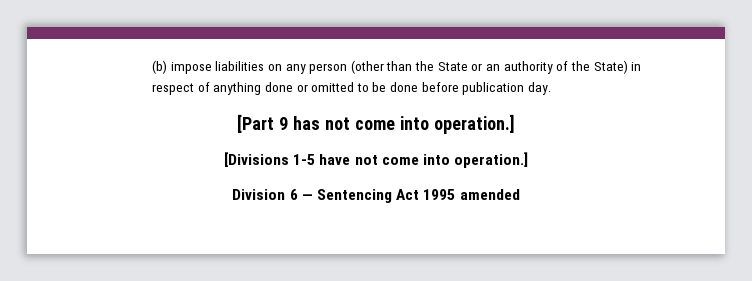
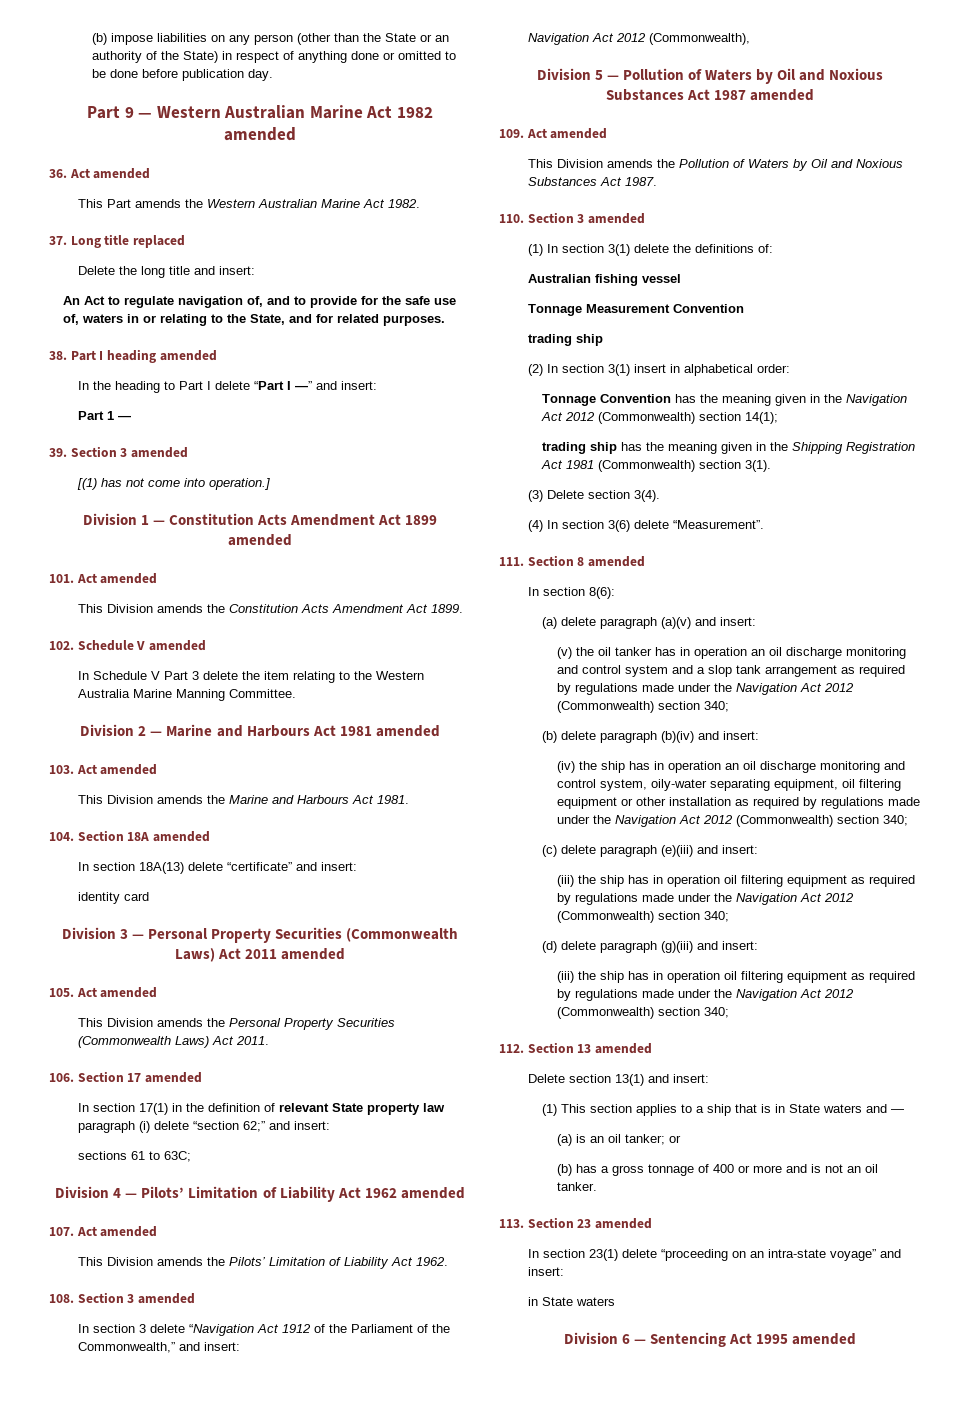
[237,114,289,133] [Part 9 -> [86,105,434,119] [224,127,296,141] [49,168,151,179] [77,199,420,208] [49,234,185,248] [77,266,255,278] [63,296,457,308] [63,314,446,326] [49,349,217,363] [77,381,377,393] [77,411,131,420] [49,446,188,458] [76,478,97,490] Part 9 — Western Australian Marine Act 1982 amended // 36. Act amended // This Part amends the Western Australian Marine Act 1982. // 37. Long title replaced // Delete the long title and insert: // An Act to regulate navigation of, and to provide for the safe use of, waters in or relating to the State, and for related purposes. // 38. Part I heading amended // In the heading to Part I delete “Part I —” and insert: // Part 1 — // 39. Section 3 amended // [(1)
[223,152,529,168] [Divisions 1-5 have not come into operation.] -> [82,513,438,526] [228,534,292,546] [49,573,158,584] [77,604,463,613] [49,640,206,651] [77,671,424,683] [77,689,296,701] [80,724,440,737] [49,764,158,775] [77,795,409,804] [49,830,210,842] [77,862,357,874] [77,892,149,904] [61,927,459,943] [174,948,346,962] [49,987,158,998] [77,1018,395,1030] [77,1036,269,1048] [49,1071,202,1083] [77,1103,445,1115] [77,1121,330,1133] [77,1151,191,1162] [55,1186,465,1202] [49,1226,158,1237] [77,1257,448,1269] [49,1292,195,1304] [77,1324,450,1336] [77,1342,240,1353] [527,33,750,45] [536,68,884,84] [605,89,815,101] [499,128,608,139] [527,159,903,171] [527,177,657,186] [499,212,645,224] [527,244,773,256] [527,274,681,286] [527,304,744,316] [527,334,603,346] [527,364,790,376] [542,394,908,406] [541,412,779,424] [542,442,916,454] [541,460,772,472] [527,490,660,502] [527,520,764,532] [499,555,645,567] [527,587,615,599] [542,617,757,629] [556,647,906,659] [556,665,905,677] [556,683,854,695] [556,701,729,713] [542,731,760,743] [556,761,905,773] [556,779,901,791] [556,797,920,809] [556,815,908,827] [542,845,759,857] [556,875,915,887] [556,893,854,905] [556,911,729,923] [542,941,759,953] [556,971,915,983] [556,989,854,1001] [556,1007,729,1019] [499,1042,652,1054] [527,1074,709,1086] [542,1104,905,1116] [556,1134,681,1146] [556,1164,878,1176] [556,1182,597,1191] [499,1217,652,1229] [527,1249,901,1261] [527,1267,564,1276] [527,1297,615,1306] Division 1 — Constitution Acts Amendment Act 1899 amended // 101. Act amended // This Division amends the Constitution Acts Amendment Act 1899. // 102. Schedule V amended // In Schedule V Part 3 delete the item relating to the Western Australia Marine Manning Committee. // Division 2 — Marine and Harbours Act 1981 amended // 103. Act amended // This Division amends the Marine and Harbours Act 1981. // 104. Section 18A amended // In section 18A(13) delete “certificate” and insert: // identity card // Division 3 — Personal Property Securities (Commonwealth Laws) Act 2011 amended // 105. Act amended // This Division amends the Personal Property Securities (Commonwealth Laws) Act 2011. // 106. Section 17 amended // In section 17(1) in the definition of relevant State property law paragraph (i) delete “section 62;” and insert: // sections 61 to 63C; // Division 4 — Pilots’ Limitation of Liability Act 1962 amended // 107. Act amended // This Division amends the Pilots’ Limitation of Liability Act 1962. // 108. Section 3 amended // In section 3 delete “Navigation Act 1912 of the Parliament of the Commonwealth,” and insert: // Navigation Act 2012 (Commonwealth), // Division 5 — Pollution of Waters by Oil and Noxious Substances Act 1987 amended // 109. Act amended // This Division amends the Pollution of Waters by Oil and Noxious Substances Act 1987. // 110. Section 3 amended // (1) In section 3(1) delete the definitions of: // Australian fishing vessel // Tonnage Measurement Convention // trading ship // (2) In section 3(1) insert in alphabetical order: // Tonnage Convention has the meaning given in the Navigation Act 2012 (Commonwealth) section 14(1); // trading ship has the meaning given in the Shipping Registration Act 1981 (Commonwealth) section 3(1). // (3) Delete section 3(4). // (4) In section 3(6) delete “Measurement”. // 111. Section 8 amended // In section 8(6): // (a) delete paragraph (a)(v) and insert: // (v) the oil tanker has in operation an oil discharge monitoring and control system and a slop tank arrangement as required by regulations made under the Navigation Act 2012 (Commonwealth) section 340; // (b) delete paragraph (b)(iv) and insert: // (iv) the ship has in operation an oil discharge monitoring and control system, oily-water separating equipment, oil filtering equipment or other installation as required by regulations made under the Navigation Act 2012 (Commonwealth) section 340; // (c) delete paragraph (e)(iii) and insert: // (iii) the ship has in operation oil filtering equipment as required by regulations made under the Navigation Act 2012 (Commonwealth) section 340; // (d) delete paragraph (g)(iii) and insert: // (iii) the ship has in operation oil filtering equipment as required by regulations made under the Navigation Act 2012 (Commonwealth) section 340; // 112. Section 13 amended // Delete section 13(1) and insert: // (1) This section applies to a ship that is in State waters and — // (a) is an oil tanker; or // (b) has a gross tonnage of 400 or more and is not an oil tanker. // 113. Section 23 amended // In section 23(1) delete “proceeding on an intra-state voyage” and insert: // in State waters

